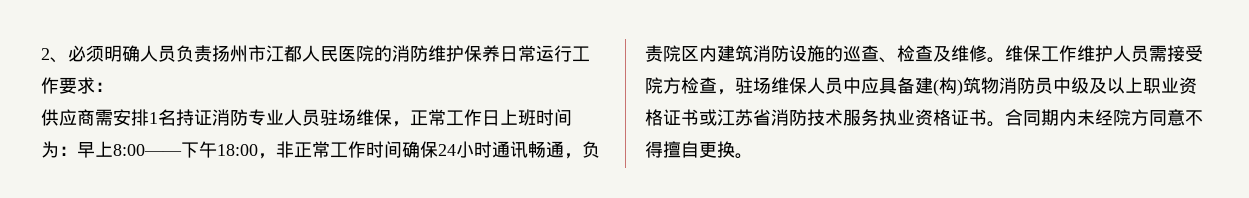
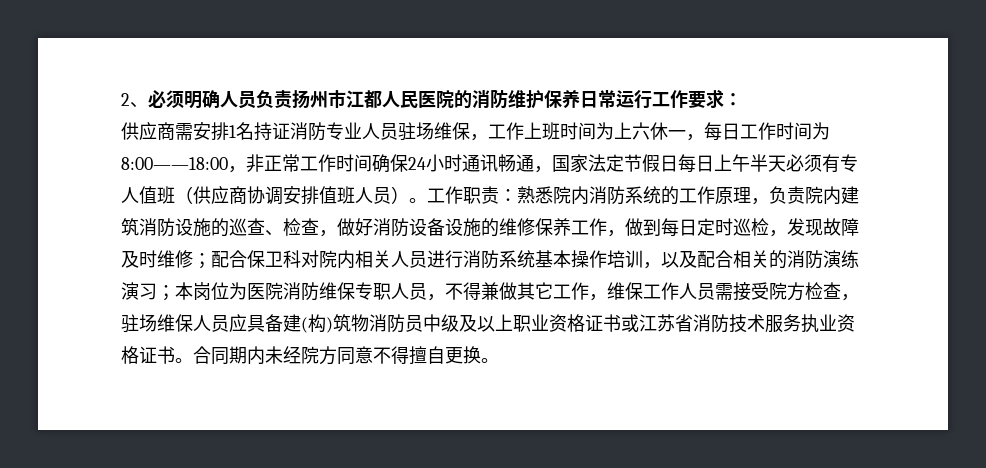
[410,109,572,126] [41,141,258,158] 正常工作日上班时间为：早上8:00——下午18:00 -> [488,122,830,141] [121,157,228,170] 工作上班时间为上六休一，每日工作时间为8:00——18:00
[582,141,600,158] [645,45,699,62] 负责院区 -> [552,154,858,173] [121,186,823,205] 国家法定节假日每日上午半天必须有专人值班（供应商协调安排值班人员）。工作职责：熟悉院内消防系统的工作原理，负责院
[933,45,1005,63] 及维修。 -> [319,218,859,237] [121,250,859,269] [121,282,607,301] ，做好消防设备设施的维修保养工作，做到每日定时巡检，发现故障及时维修；配合保卫科对院内相关人员进行消防系统基本操作培训，以及配合相关的消防演练演习；本岗位为医院消防维保专职人员，不得兼做其它工作，
[1077,45,1113,62] 维护 -> (679, 291) none
[843,77,861,94] 中 -> (229, 323) none

